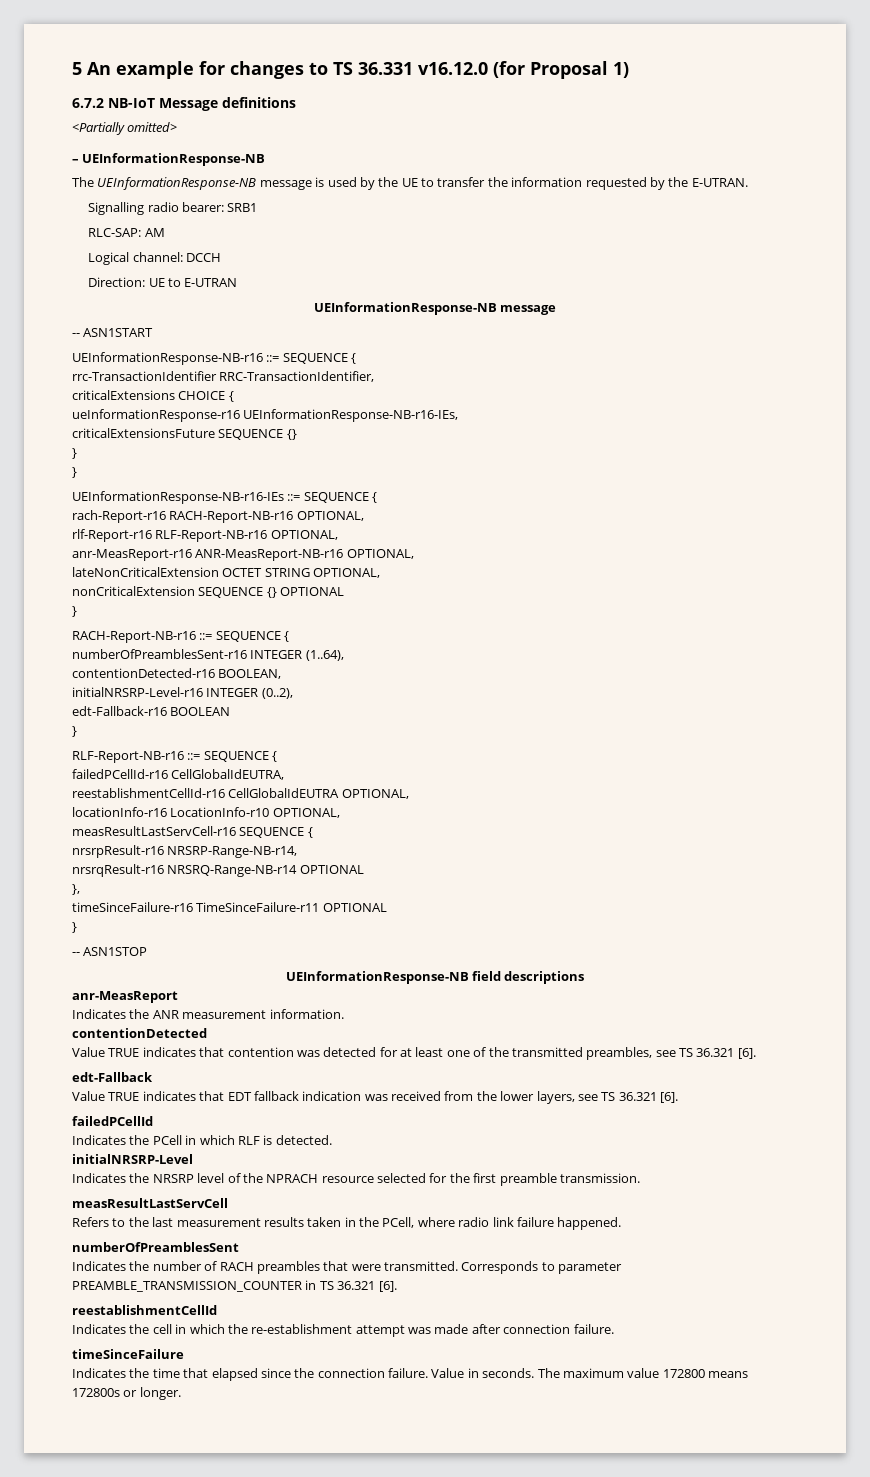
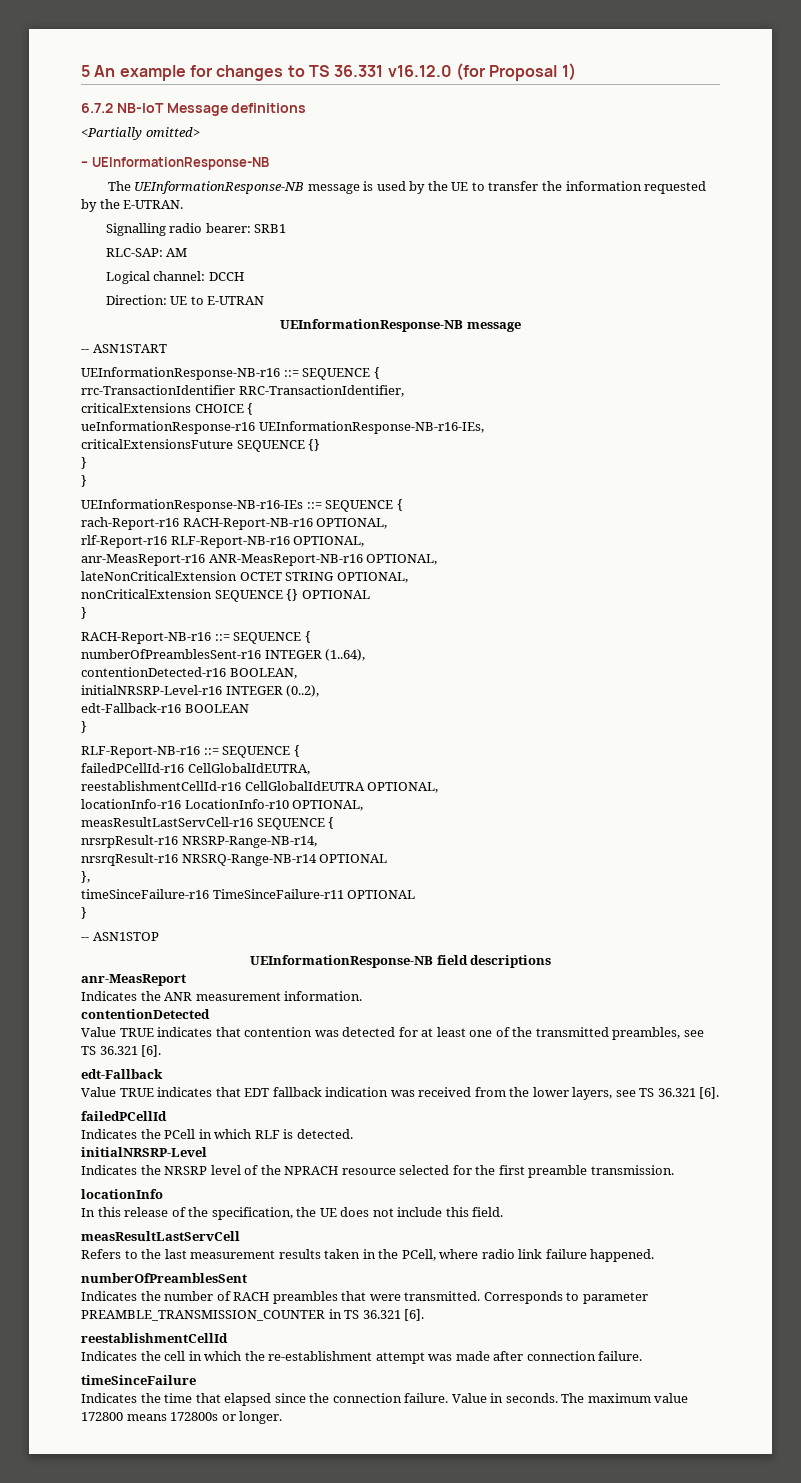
(640, 1178) none -> [81,1189,163,1199] [81,1207,504,1220] // locationInfo // In this release of the specification, the UE does not include this field.

